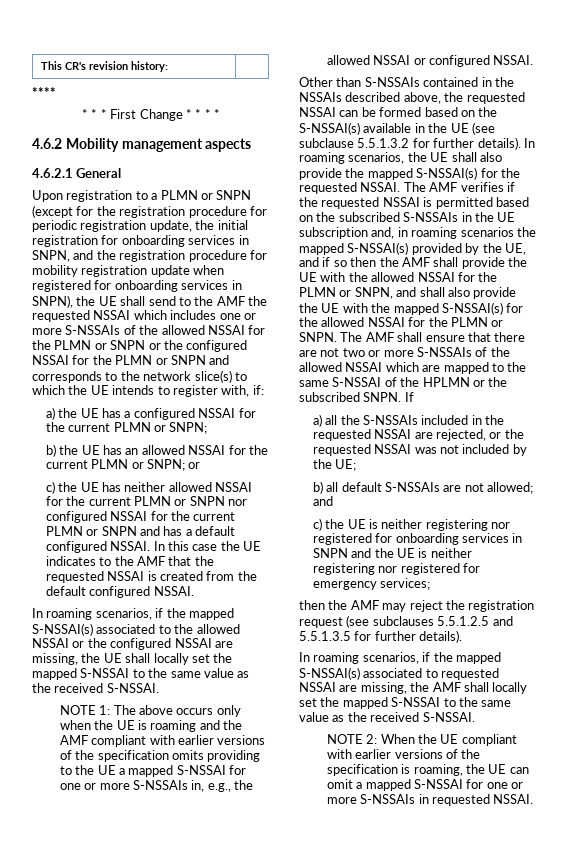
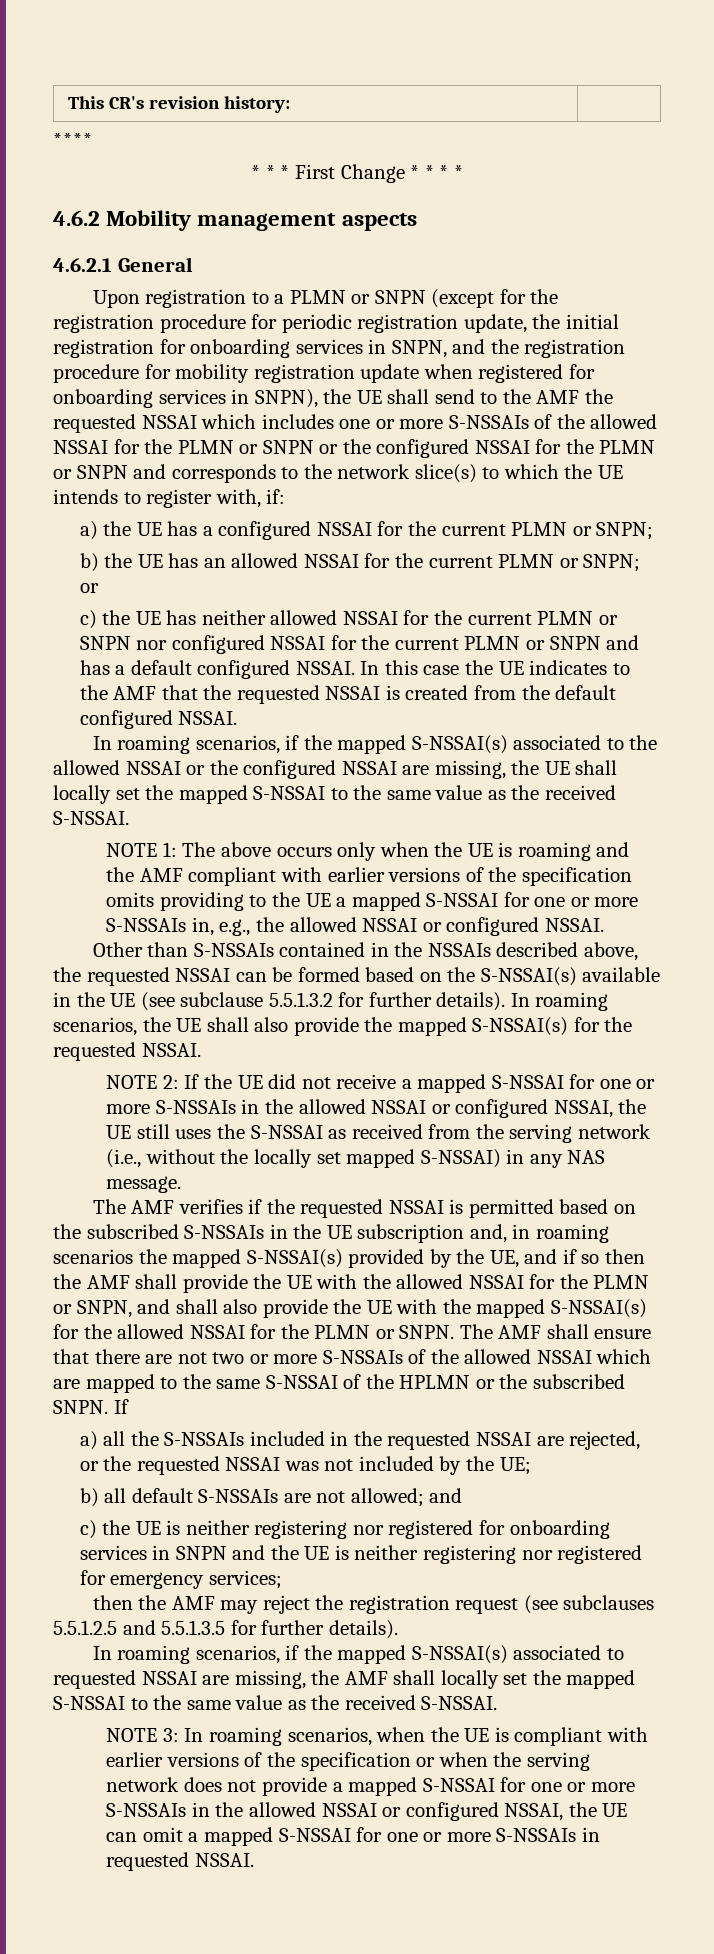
(401, 187) none -> [106,1074,656,1093] [106,1099,647,1118] [106,1124,651,1143] [106,1149,606,1168] [106,1176,182,1193] // NOTE 2: If the UE did not receive a mapped S-NSSAI for one or more S-NSSAIs in the allowed NSSAI or configured NSSAI, the UE still uses the S-NSSAI as received from the serving network (i.e., without the locally set mapped S-NSSAI) in any NAS message. //
[366,734,517,746] [326,749,481,759] [326,764,463,776] 2: When the UE compliant with earlier versions of the specification is roaming, -> [162,1727,648,1746] [106,1752,590,1771] [106,1777,635,1796] [106,1802,564,1821] 3: In roaming scenarios, when the UE is compliant with earlier versions of the specification or when the serving network does not provide a mapped S-NSSAI for one or more S-NSSAIs in the allowed NSSAI or configured NSSAI,

